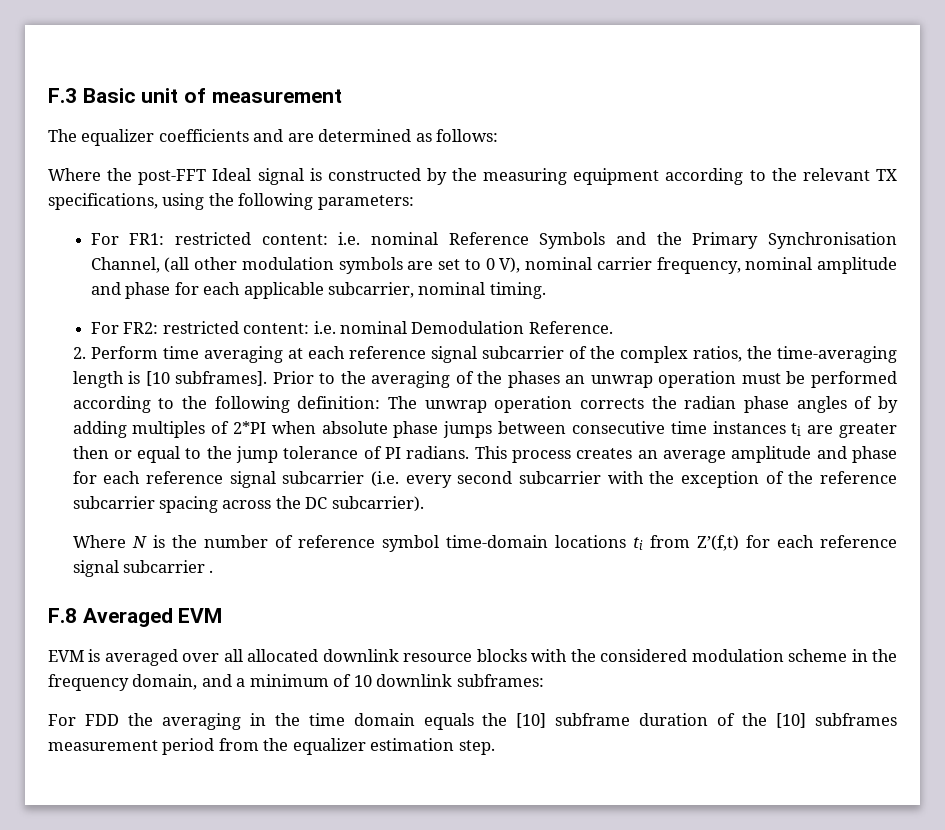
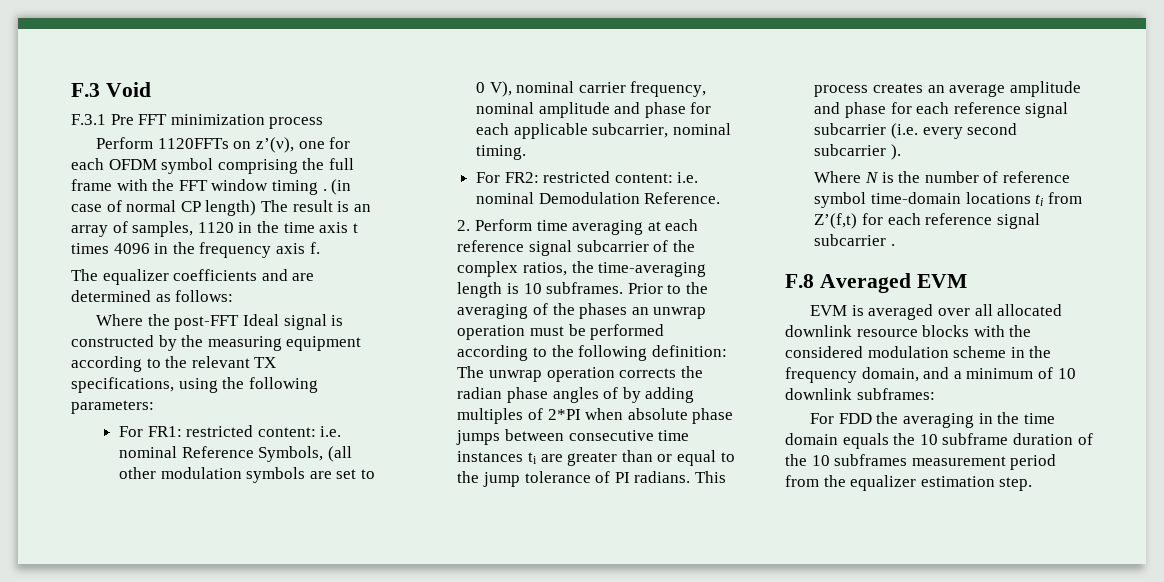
[82,88,342,103] Basic unit of measurement -> [105,82,151,97] [71,114,324,129] [96,137,351,153] [71,158,354,174] [71,179,352,195] [71,200,371,216] [71,221,358,237] [71,242,320,258] Void // F.3.1 Pre FFT minimization process // Perform 1120FFTs on z’(ν), one for each OFDM symbol comprising the full frame with the FFT window timing . (in case of normal CP length) The result is an array of samples, 1120 in the time axis t times 4096 in the frequency axis f.
[539,232,897,249] [90,257,160,273] Symbols and the Primary Synchronisation Channel, -> [258,446,324,462] Symbols,
[145,371,268,386] [10 subframes]. -> [523,282,624,294] 10 subframes.
[72,446,109,459] then -> [621,450,653,462] than
[607,471,898,488] [72,496,424,513] with the exception of the reference subcarrier spacing across the DC subcarrier). -> [890,144,901,160] ).
[516,713,547,728] [10] -> [919,434,938,445] 10
[776,713,807,728] [10] -> [811,455,830,466] 10

